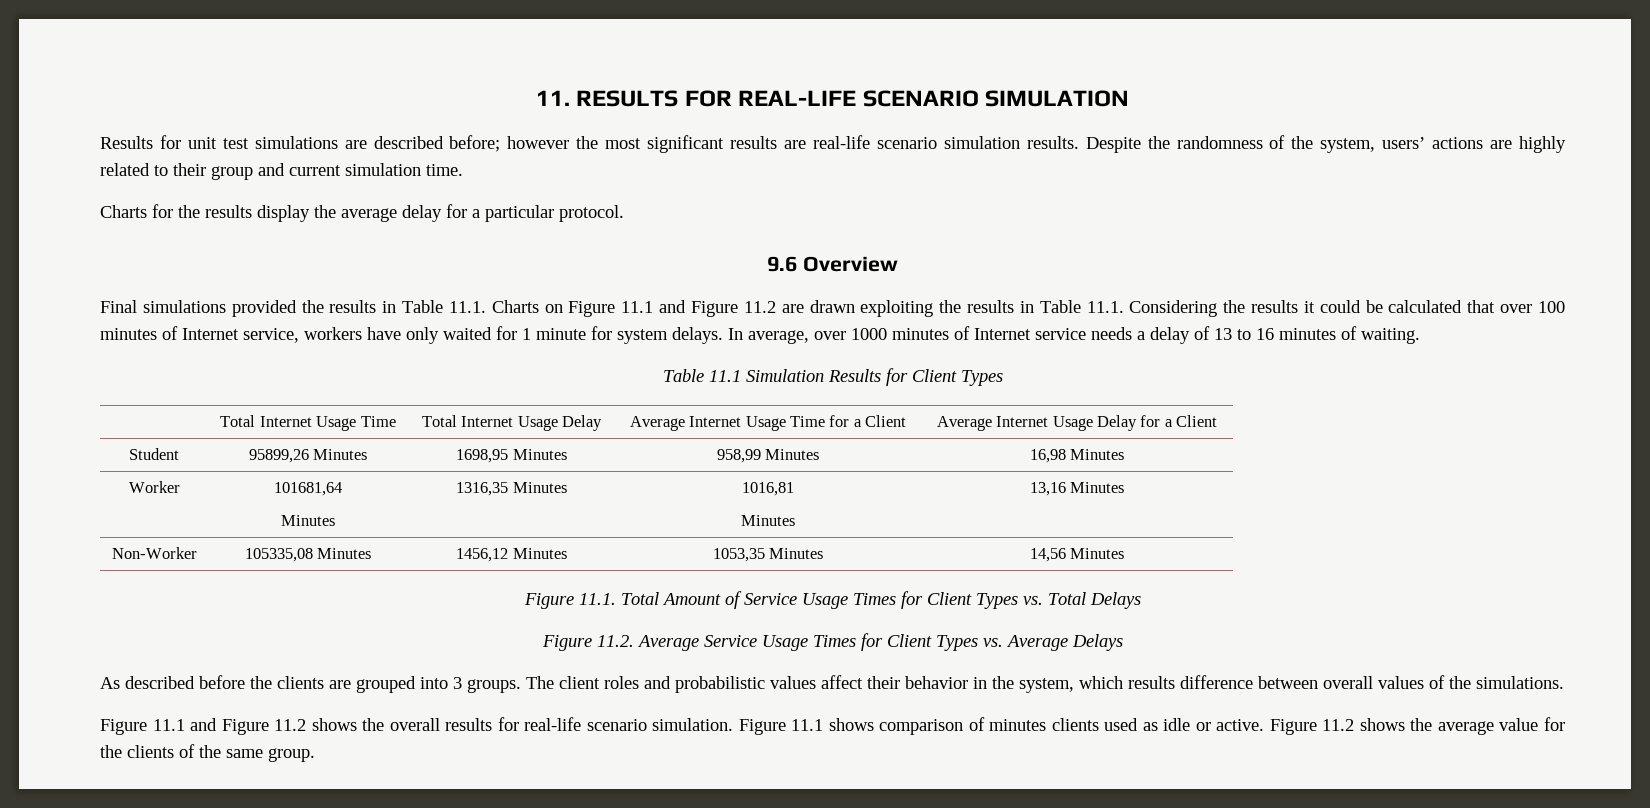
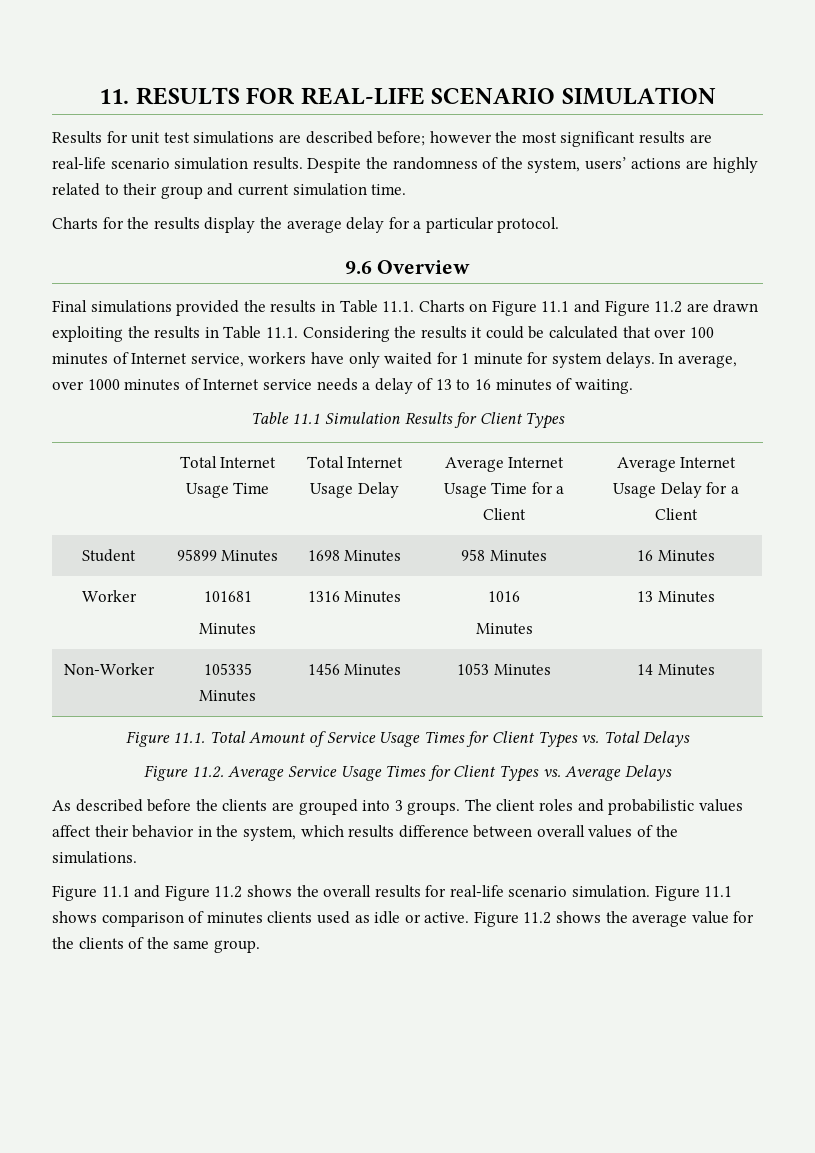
[248,449,368,463] [456,449,567,463] [716,449,820,463] [1029,449,1066,463] 95899,26 Minutes | 1698,95 Minutes | 958,99 Minutes | 16,98 -> [176,549,279,562] [307,550,402,562] [461,549,547,562] [637,550,654,561] 95899 Minutes | 1698 Minutes | 958 Minutes | 16
[274,482,342,496] [281,515,335,526] [456,482,567,496] [742,482,794,496] [741,515,795,526] [1029,482,1066,496] 101681,64 // Minutes | 1316,35 Minutes | 1016,81 // Minutes | 13,16 -> [203,591,252,602] [199,623,256,635] [307,591,402,603] [488,591,520,602] [475,623,533,635] [637,591,654,602] 101681 // Minutes | 1316 Minutes | 1016 // Minutes | 13
[244,548,372,562] [456,548,567,562] [712,548,824,562] [1029,548,1066,562] 105335,08 Minutes | 1456,12 Minutes | 1053,35 Minutes | 14,56 -> [203,663,252,675] [199,690,256,702] [307,663,402,676] [457,663,551,676] [637,664,654,675] 105335 Minutes | 1456 Minutes | 1053 Minutes | 14

